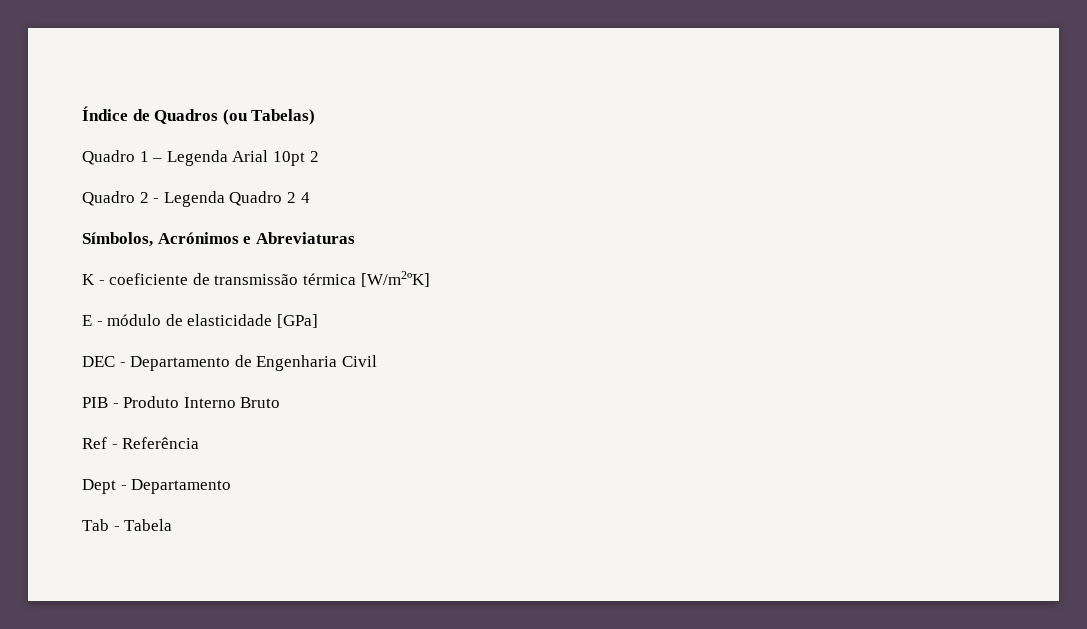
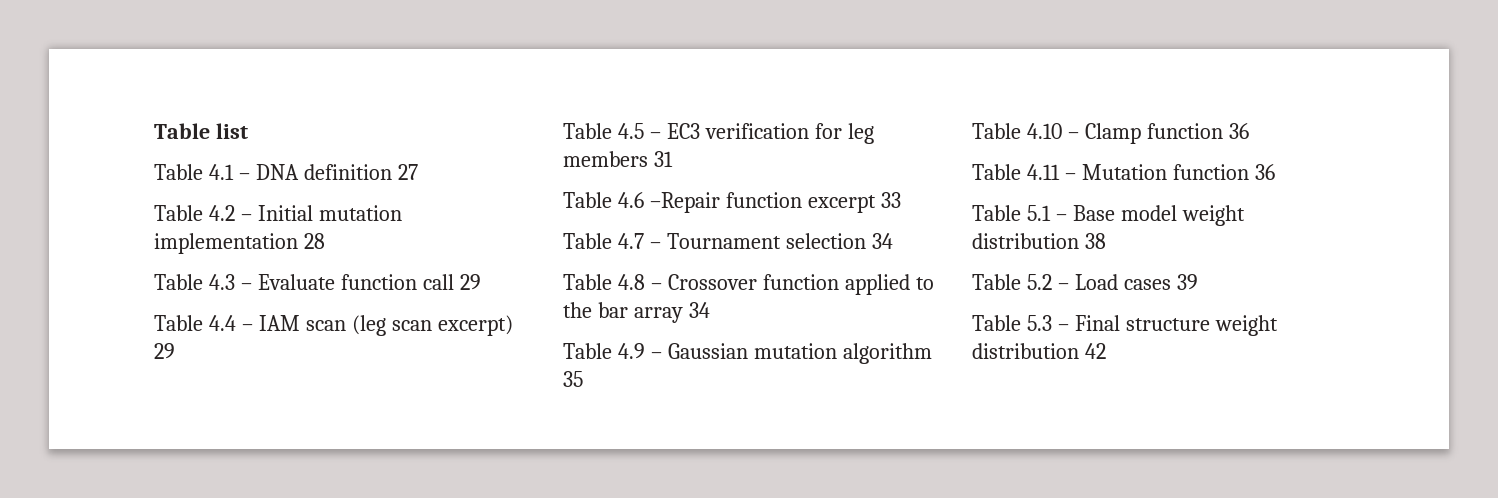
[82,106,316,125] [82,150,319,166] [82,191,310,207] [82,232,355,247] [82,271,430,287] [82,314,318,328] [82,355,377,371] [82,396,281,408] [82,437,200,449] [82,479,232,494] [82,519,173,531] Índice de Quadros (ou Tabelas) // Quadro 1 – Legenda Arial 10pt 2 // Quadro 2 - Legenda Quadro 2 4 // Símbolos, Acrónimos e Abreviaturas // K - coeficiente de transmissão térmica [W/m2ºK] // E - módulo de elasticidade [GPa] // DEC - Departamento de Engenharia Civil // PIB - Produto Interno Bruto // Ref - Referência // Dept - Departamento // Tab - Tabela -> [154,123,248,139] [154,164,418,180] [154,205,402,221] [154,233,325,254] [154,274,481,290] [154,315,513,336] [154,343,175,359] [563,123,874,144] [563,151,673,167] [563,192,901,213] [563,233,893,249] [563,274,934,295] [563,302,710,323] [563,343,932,364] [563,371,583,387] [972,123,1249,144] [972,164,1275,180] [972,205,1245,226] [972,233,1106,249] [972,274,1198,290] [972,315,1278,336] [972,343,1106,359] Table list // Table 4.1 – DNA definition 27 // Table 4.2 – Initial mutation implementation 28 // Table 4.3 – Evaluate function call 29 // Table 4.4 – IAM scan (leg scan excerpt) 29 // Table 4.5 – EC3 verification for leg members 31 // Table 4.6 –Repair function excerpt 33 // Table 4.7 – Tournament selection 34 // Table 4.8 – Crossover function applied to the bar array 34 // Table 4.9 – Gaussian mutation algorithm 35 // Table 4.10 – Clamp function 36 // Table 4.11 – Mutation function 36 // Table 5.1 – Base model weight distribution 38 // Table 5.2 – Load cases 39 // Table 5.3 – Final structure weight distribution 42

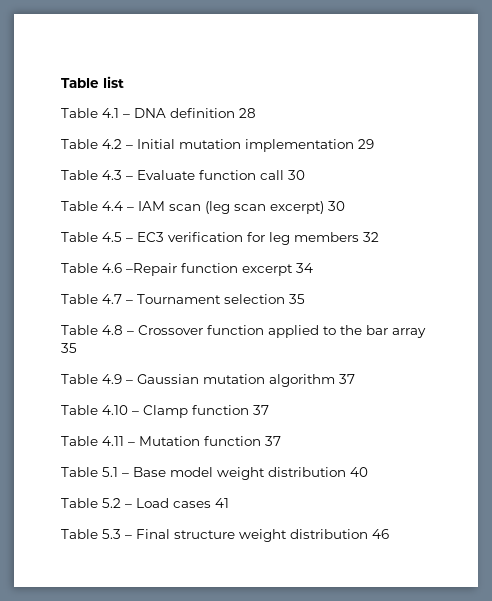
[397,164,418,180] 27 -> [239,108,256,118] 28
[303,233,325,249] 28 -> [358,139,374,149] 29
[459,274,481,290] 29 -> [288,170,305,180] 30
[154,343,175,359] 29 -> [328,201,345,211] 30
[653,151,673,167] 31 -> [363,232,379,242] 32
[880,192,901,208] 33 -> [296,263,313,273] 34
[871,233,893,249] 34 -> [289,294,305,304] 35
[688,302,710,318] 34 -> [61,343,77,353] 35
[563,371,583,387] 35 -> [339,374,355,384] 37
[1228,123,1249,139] 36 -> [253,405,269,415] 37
[1254,164,1275,180] 36 -> [265,436,281,446] 37
[1084,233,1106,249] 38 -> [350,467,368,477] 40
[1176,274,1198,290] 39 -> [215,498,229,508] 41
[1084,343,1106,359] 42 -> [372,529,389,539] 46

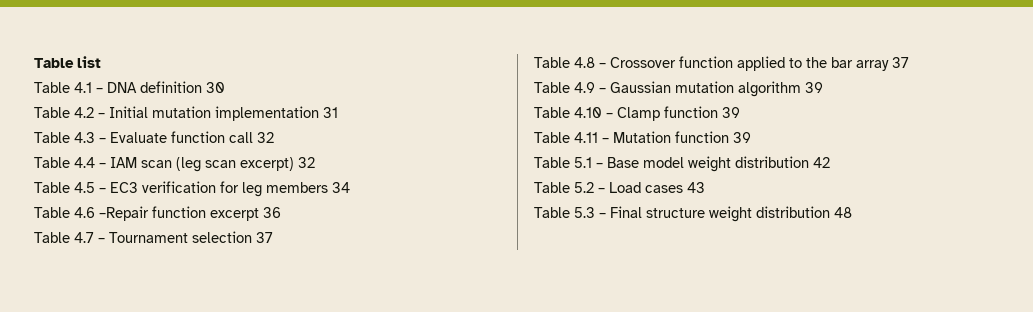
[239,108,256,118] 28 -> [206,82,225,93] 30
[358,139,374,149] 29 -> [323,107,338,118] 31
[288,170,305,180] 30 -> [257,132,274,143] 32
[328,201,345,211] 30 -> [298,157,315,168] 32
[363,232,379,242] 32 -> [332,182,350,193] 34
[296,263,313,273] 34 -> [263,207,281,218] 36
[289,294,305,304] 35 -> [256,232,273,243] 37
[61,343,77,353] 35 -> [892,57,909,68] 37
[339,374,355,384] 37 -> [805,82,823,93] 39
[253,405,269,415] 37 -> [722,107,740,118] 39
[265,436,281,446] 37 -> [733,132,751,143] 39
[350,467,368,477] 40 -> [813,157,830,168] 42
[215,498,229,508] 41 -> [687,182,705,193] 43
[372,529,389,539] 46 -> [834,207,852,218] 48

